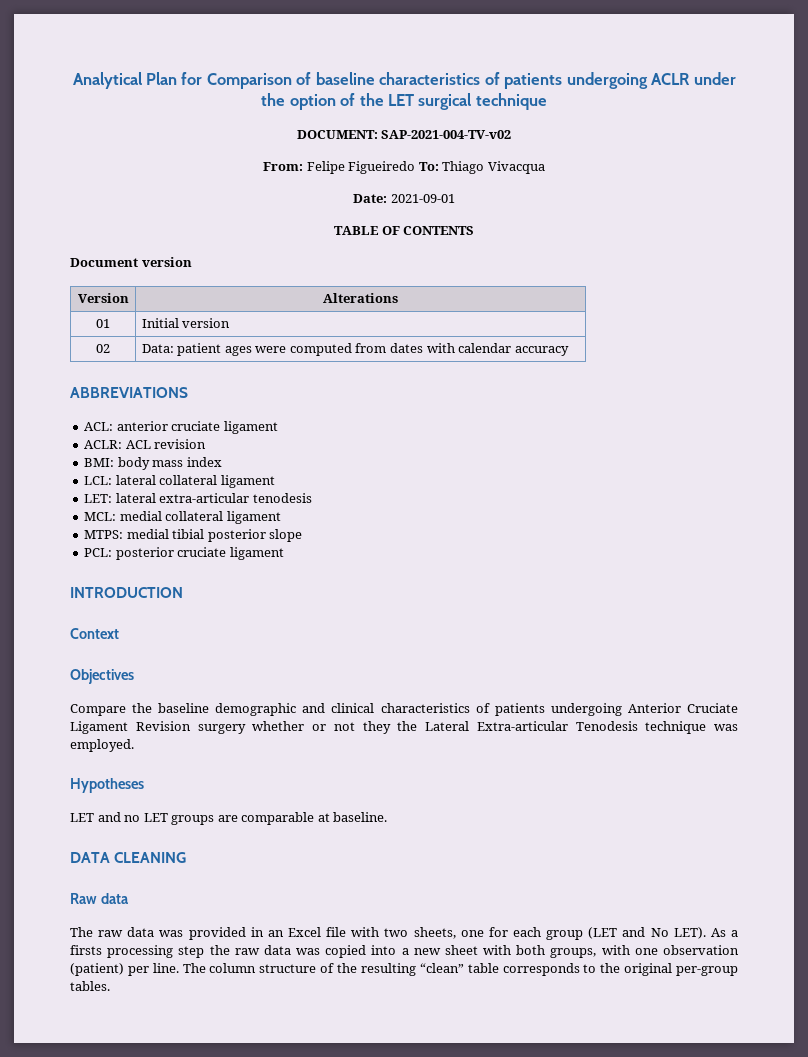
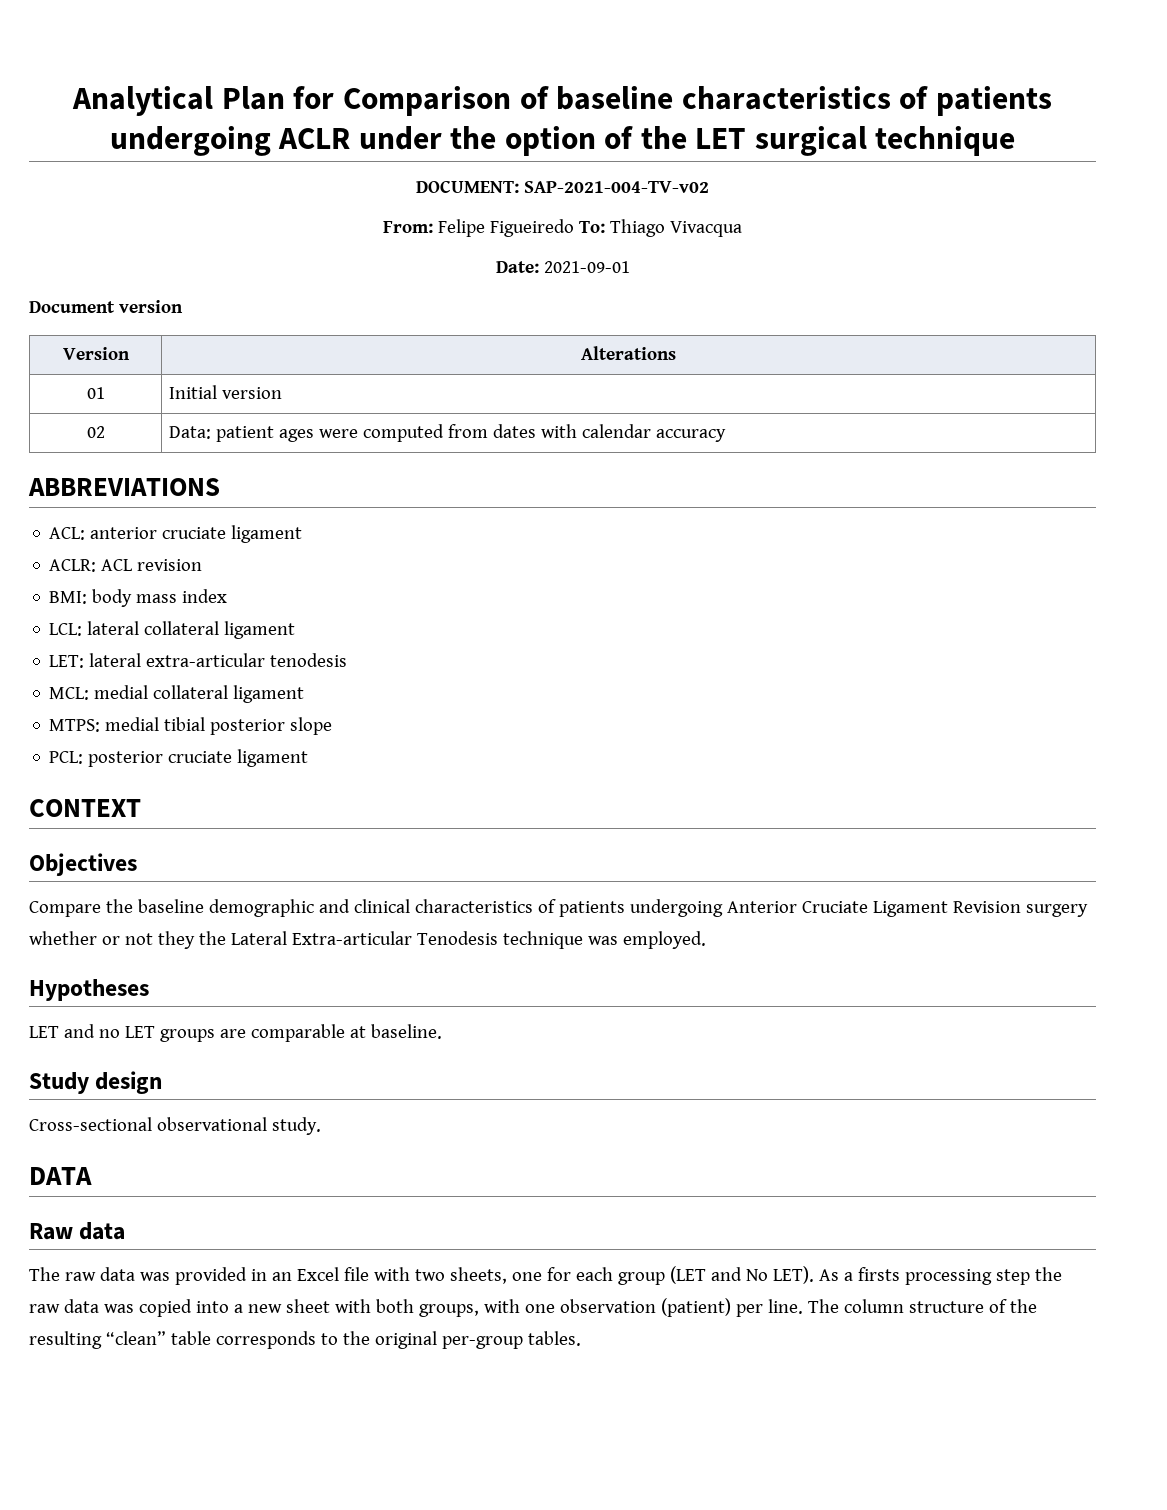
[333,226,475,235] // TABLE OF CONTENTS -> (630, 267) none
[70,587,183,598] [70,628,119,639] INTRODUCTION // Context -> [29,799,141,817] CONTEXT
(388, 817) none -> [29,1071,163,1094] [29,1117,321,1135] // Study design // Cross-sectional observational study.
[114,852,187,863] CLEANING -> (92, 1176) none

